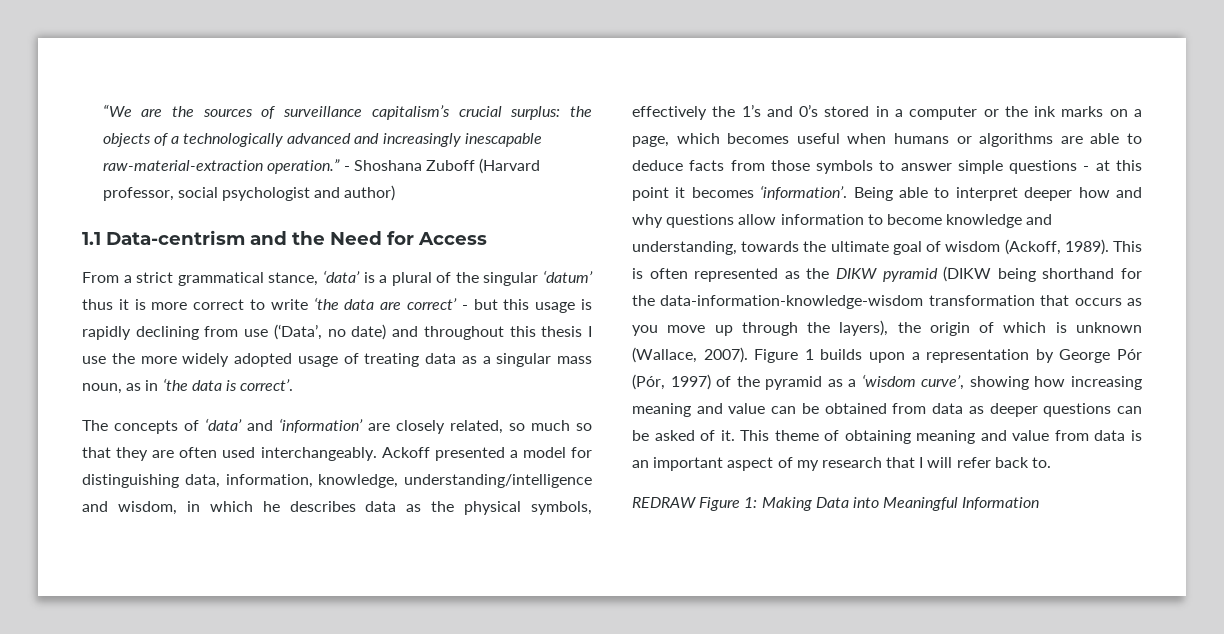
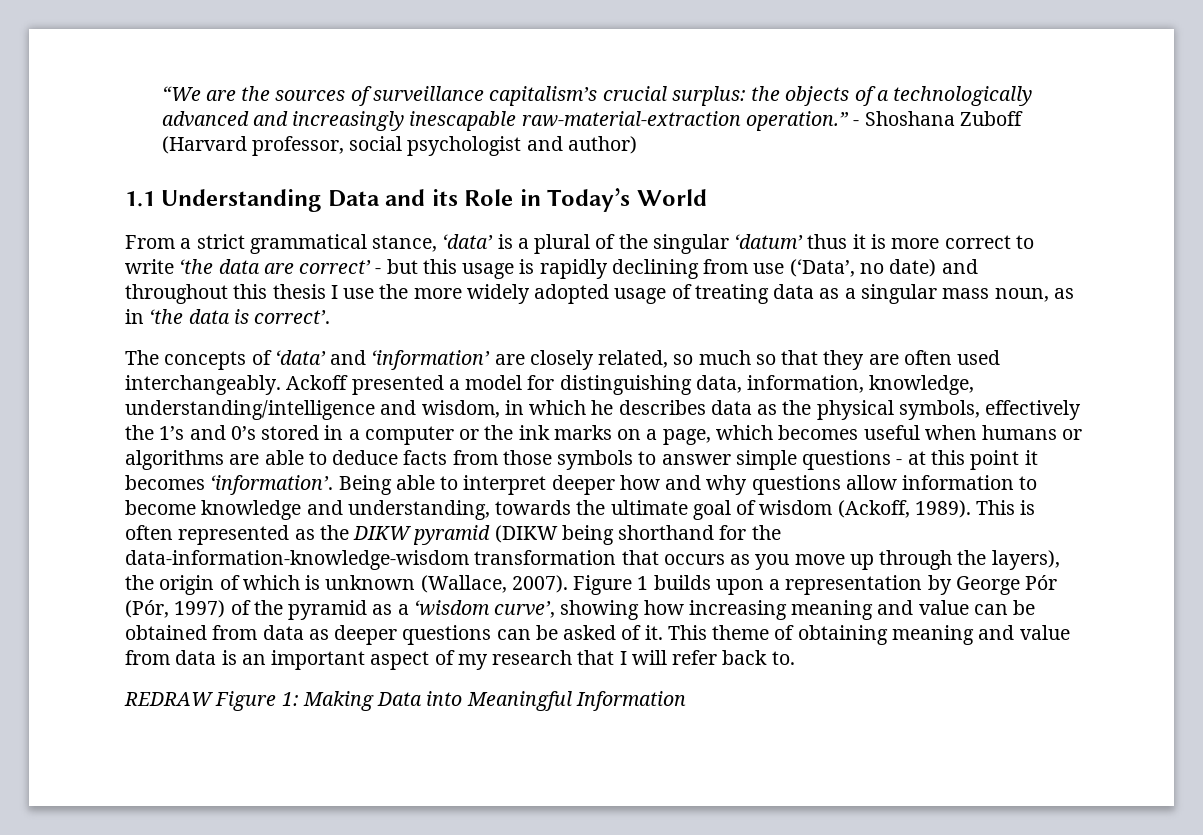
[106,230,487,245] Data-centrism and the Need for Access -> [161,188,707,212] Understanding Data and its Role in Today’s World

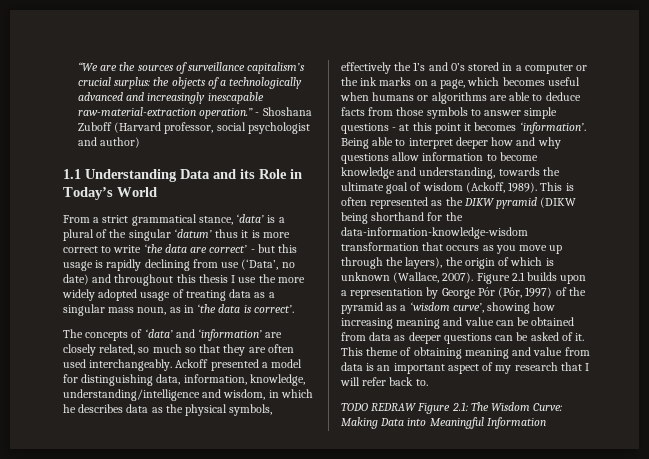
[637,576,649,590] 1 -> [511,272,525,281] 2.1
(795, 658) none -> [341,403,368,411] TODO
[281,692,299,706] 1: -> [451,402,563,411] 2.1: The Wisdom Curve:

